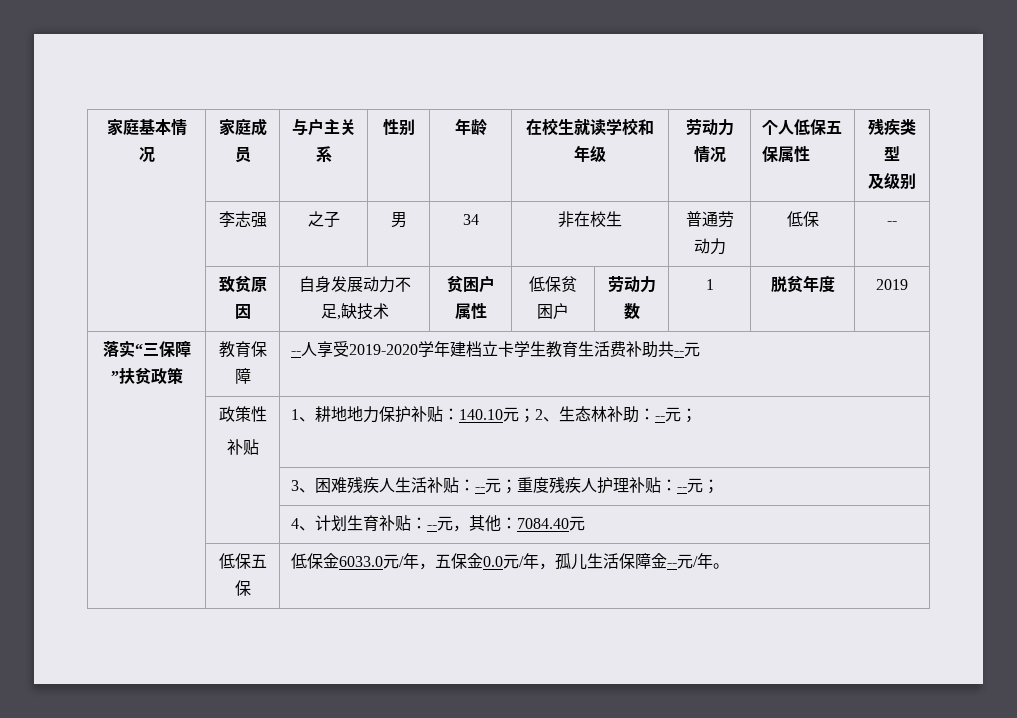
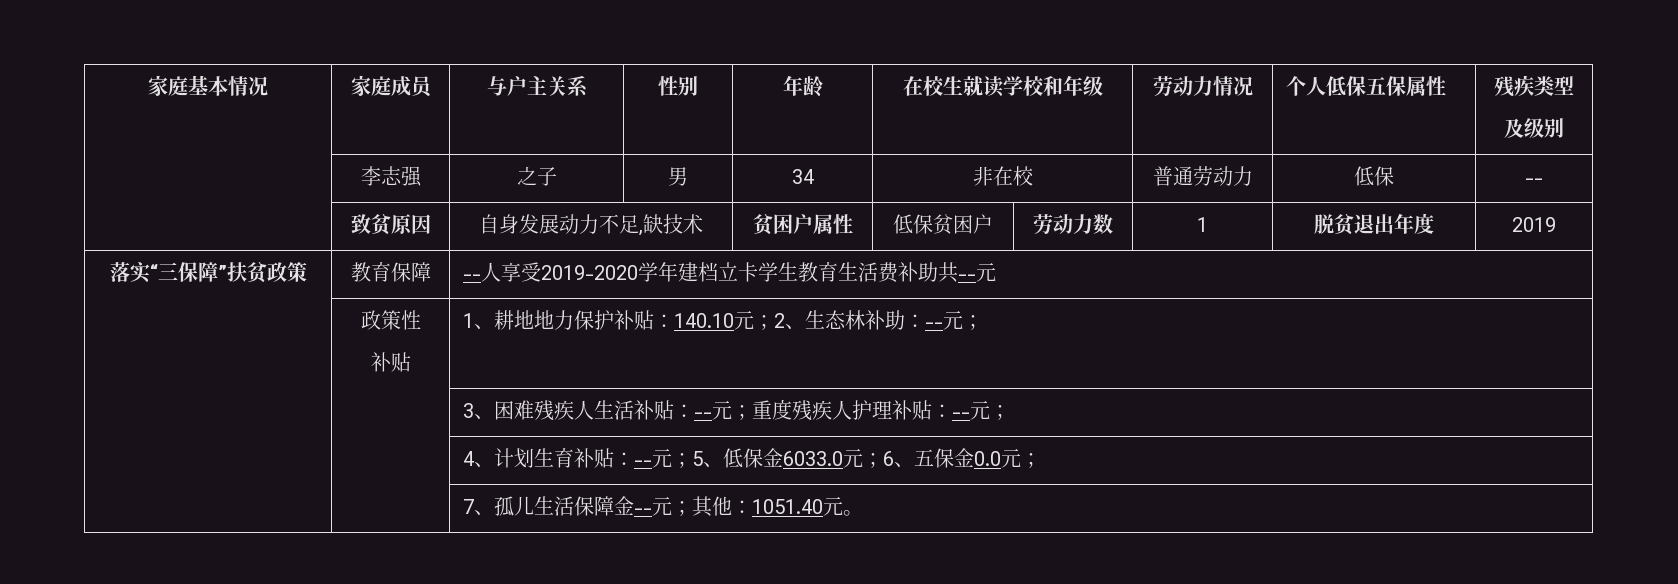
[606,211,622,227] 生 -> (1034, 176) none
(803, 284) none -> [1354,214,1394,234] 退出
[452,515,585,532] [218,553,267,569] [234,580,251,596] ，其他：7084.40元 // | 低保五保 | -> [672,451,724,468] ；5、
[398,553,435,570] /年， -> [863,451,915,468] ；6、
[518,553,555,570] /年， -> [1021,453,1042,468] [463,499,495,515] ； // | | 7、
[692,553,713,569] /年 -> [672,496,844,517] ；其他：1051.40元

